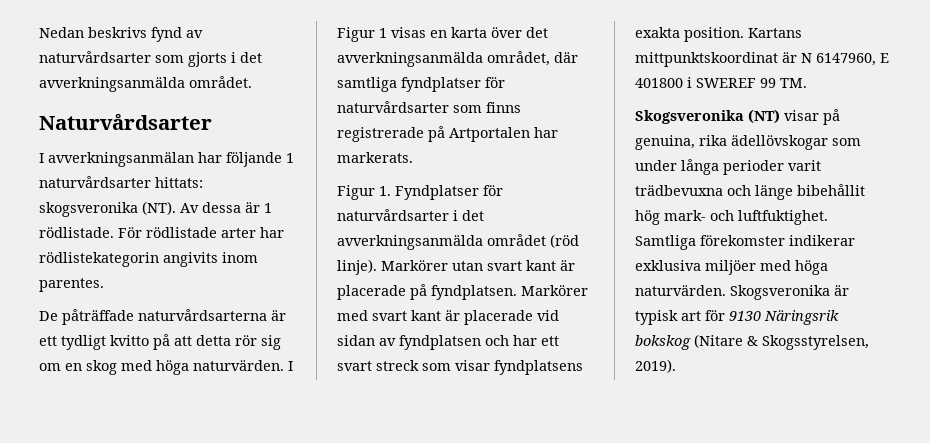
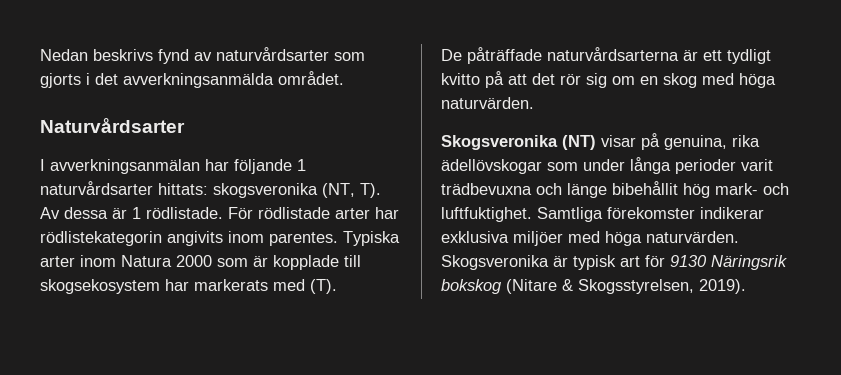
[142,201,176,215] (NT). -> [322,183,381,198] (NT, T).
(104, 285) none -> [343,231,400,246] [40,255,361,270] [40,279,337,294] Typiska arter inom Natura 2000 som är kopplade till skogsekosystem har markerats med (T).
[196,335,231,346] detta -> [532,73,555,85] det
[288,361,293,371] [337,27,548,42] [337,51,578,67] [337,77,505,92] [337,101,521,113] [337,126,558,142] [337,152,413,163] [337,185,503,200] [337,209,484,221] [337,234,579,250] [337,259,575,275] [337,284,588,300] [337,310,559,325] [337,335,559,350] [337,360,583,375] [635,27,802,42] [635,52,889,67] [635,77,807,88] I Figur 1 visas en karta över det avverkningsanmälda området, där samtliga fyndplatser för naturvårdsarter som finns registrerade på Artportalen har markerats. // Figur 1. Fyndplatser för naturvårdsarter i det avverkningsanmälda området (röd linje). Markörer utan svart kant är placerade på fyndplatsen. Markörer med svart kant är placerade vid sidan av fyndplatsen och har ett svart streck som visar fyndplatsens exakta position. Kartans mittpunktskoordinat är N 6147960, E 401800 i SWEREF 99 TM. -> (534, 103) none

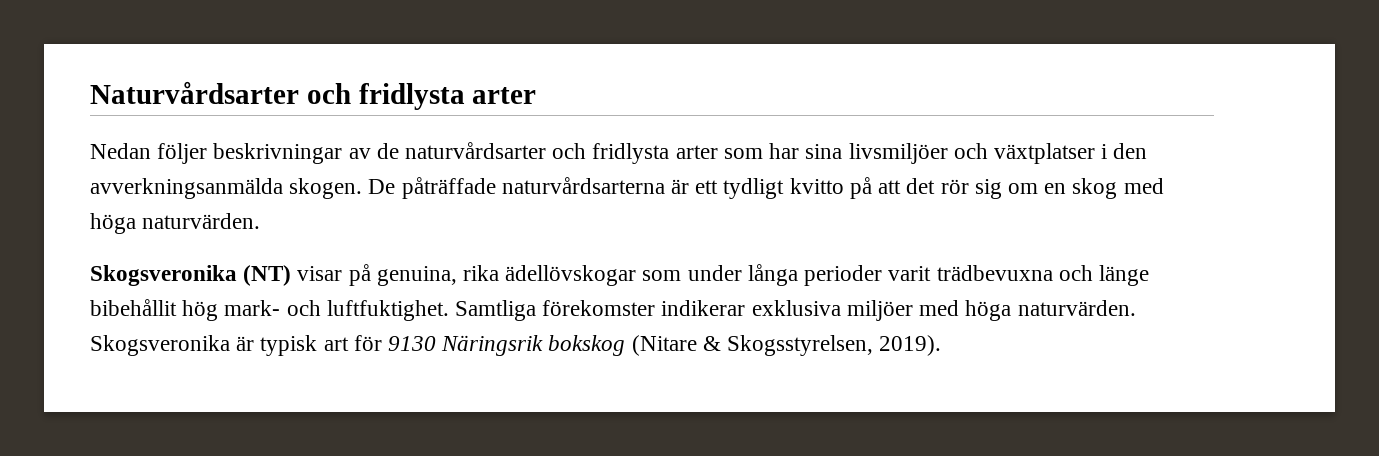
[40,47,365,64] [40,71,344,88] [40,118,185,133] [40,159,306,174] [40,181,381,198] [40,207,399,219] [40,231,400,246] [40,255,361,270] [40,279,337,294] Nedan beskrivs fynd av naturvårdsarter som gjorts i det avverkningsanmälda området. // Naturvårdsarter // I avverkningsanmälan har följande 1 naturvårdsarter hittats: skogsveronika (NT, T). Av dessa är 1 rödlistade. För rödlistade arter har rödlistekategorin angivits inom parentes. Typiska arter inom Natura 2000 som är kopplade till skogsekosystem har markerats med (T). // -> [90,81,537,110] [90,142,1148,164] [90,178,363,199] Naturvårdsarter och fridlysta arter // Nedan följer beskrivningar av de naturvårdsarter och fridlysta arter som har sina livsmiljöer och växtplatser i den avverkningsanmälda skogen.

